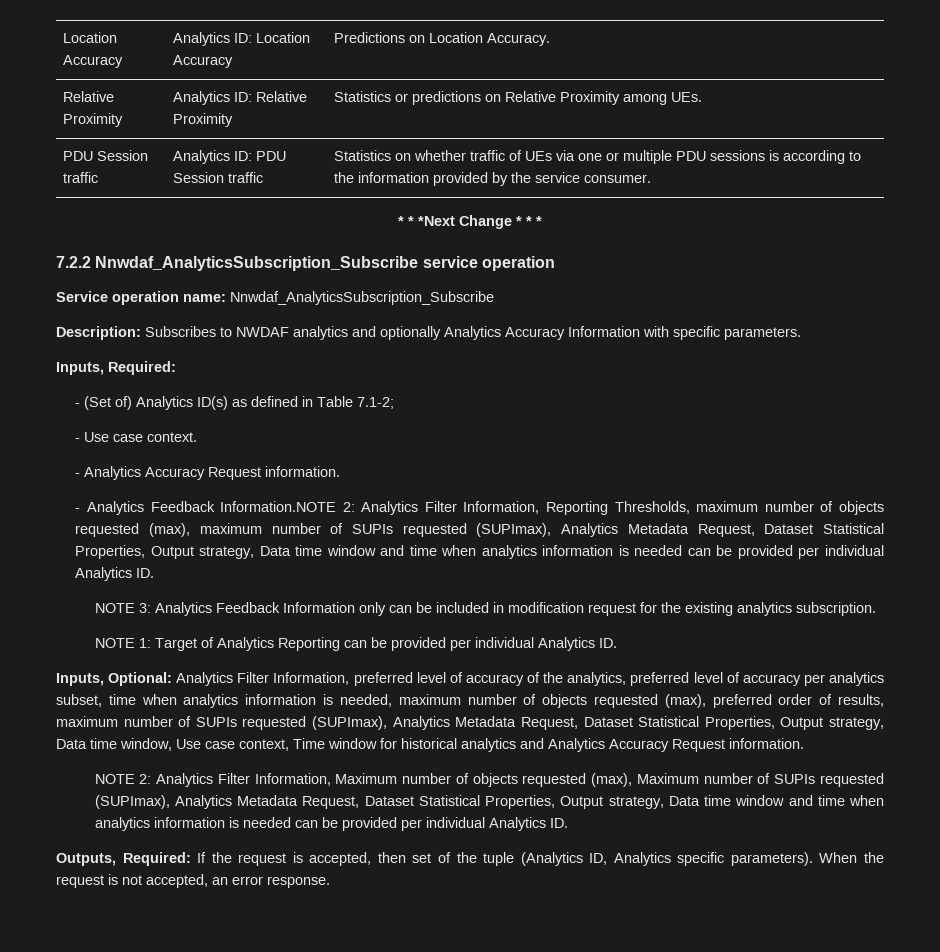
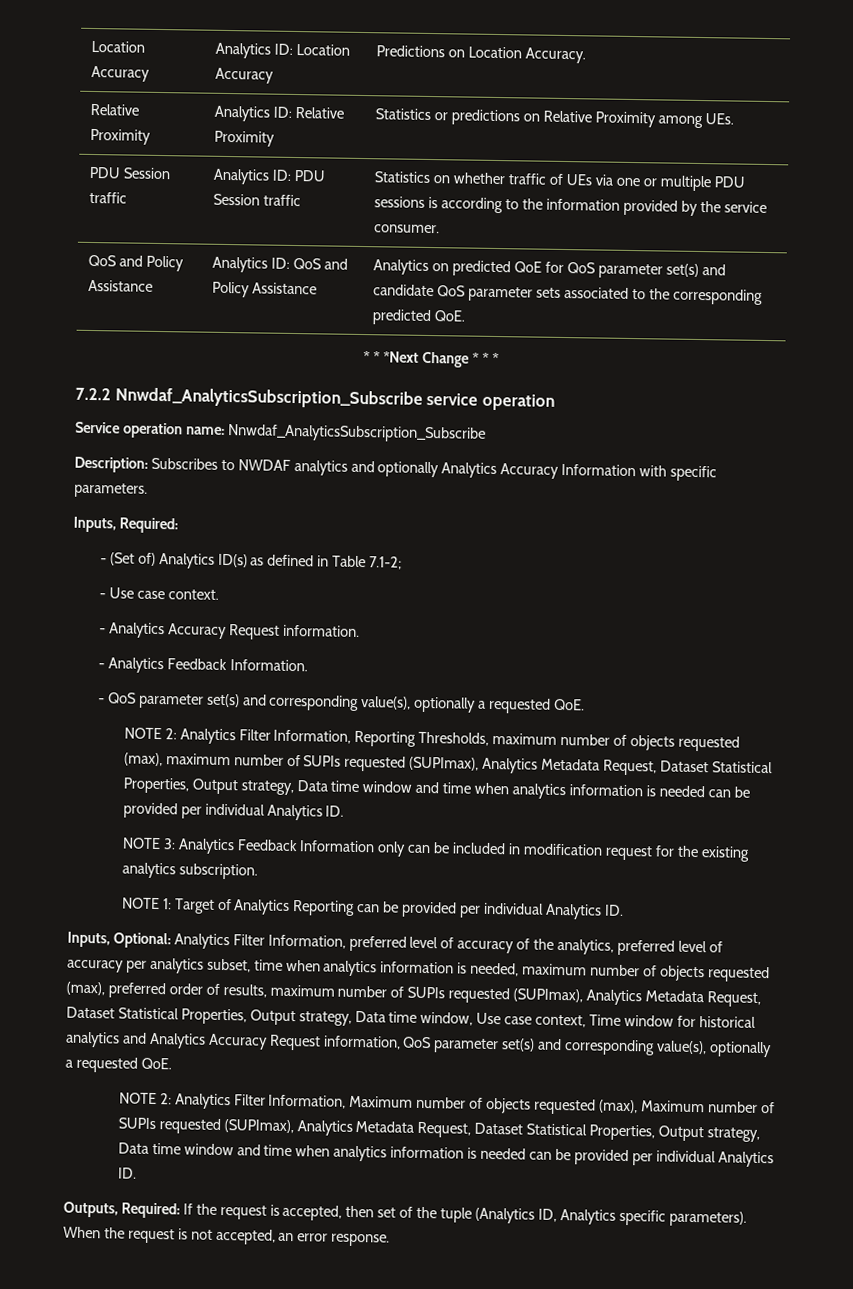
(651, 178) none -> [88,254,185,272] [88,279,154,292] [212,256,349,273] [212,281,318,298] [373,259,726,279] [373,284,763,305] [372,309,466,326] // QoS and Policy Assistance | Analytics ID: QoS and Policy Assistance | Analytics on predicted QoE for QoS parameter set(s) and candidate QoS parameter sets associated to the corresponding predicted QoE.
[220,501,337,512] Information.NOTE -> [229,659,308,672] [97,692,586,714] [123,727,162,740] Information. // - QoS parameter set(s) and corresponding value(s), optionally a requested QoE. // NOTE
[729,738,804,749] information. -> [322,1035,772,1058] [65,1056,172,1073] information, QoS parameter set(s) and corresponding value(s), optionally a requested QoE.

